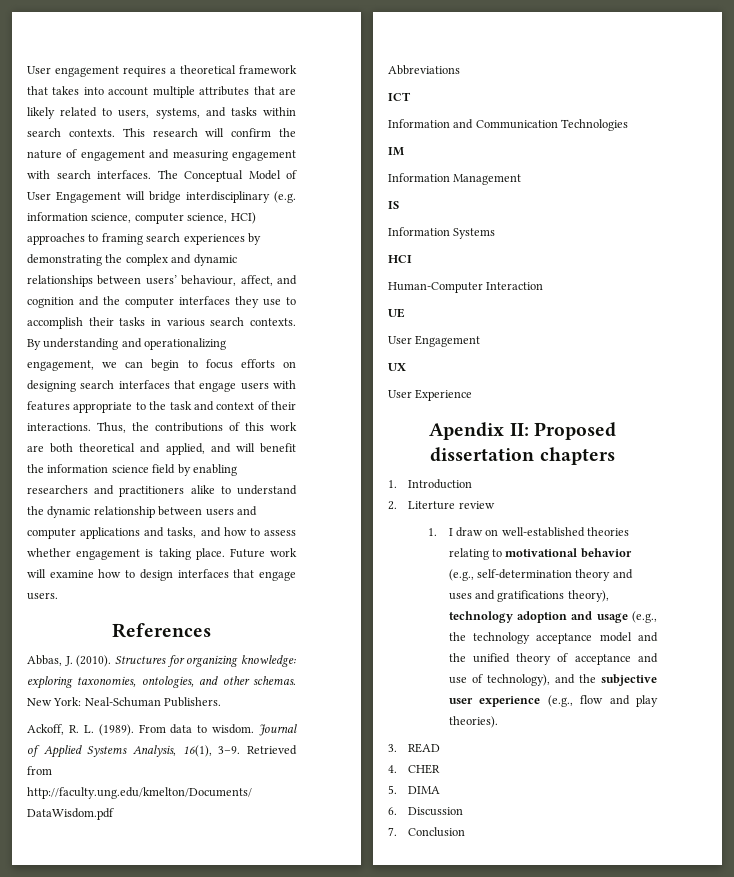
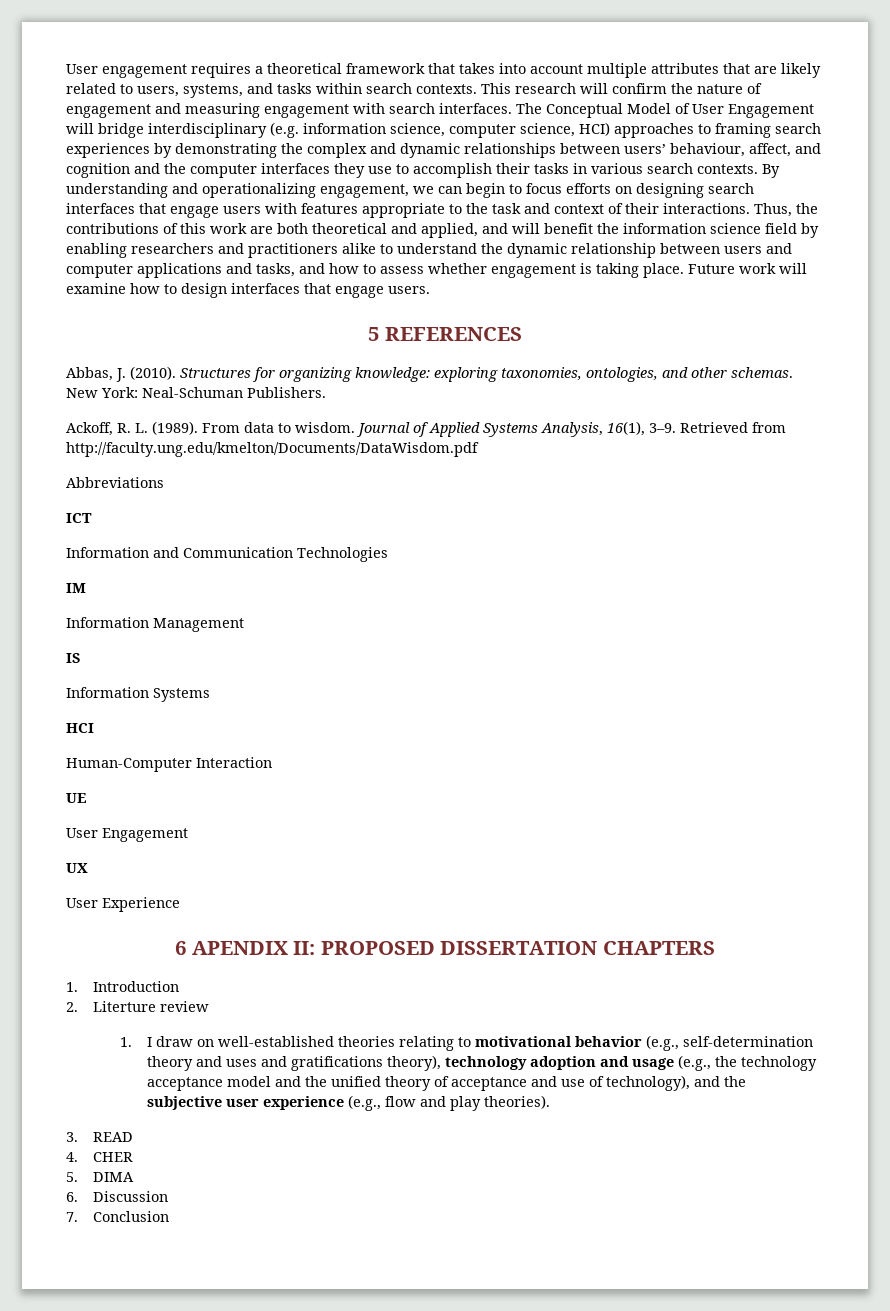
[112,623,211,638] References -> [368,327,522,341] 5 REFERENCES
[429,422,616,440] [430,447,615,465] Apendix II: Proposed dissertation chapters -> [175,941,715,955] 6 APENDIX II: PROPOSED DISSERTATION CHAPTERS

